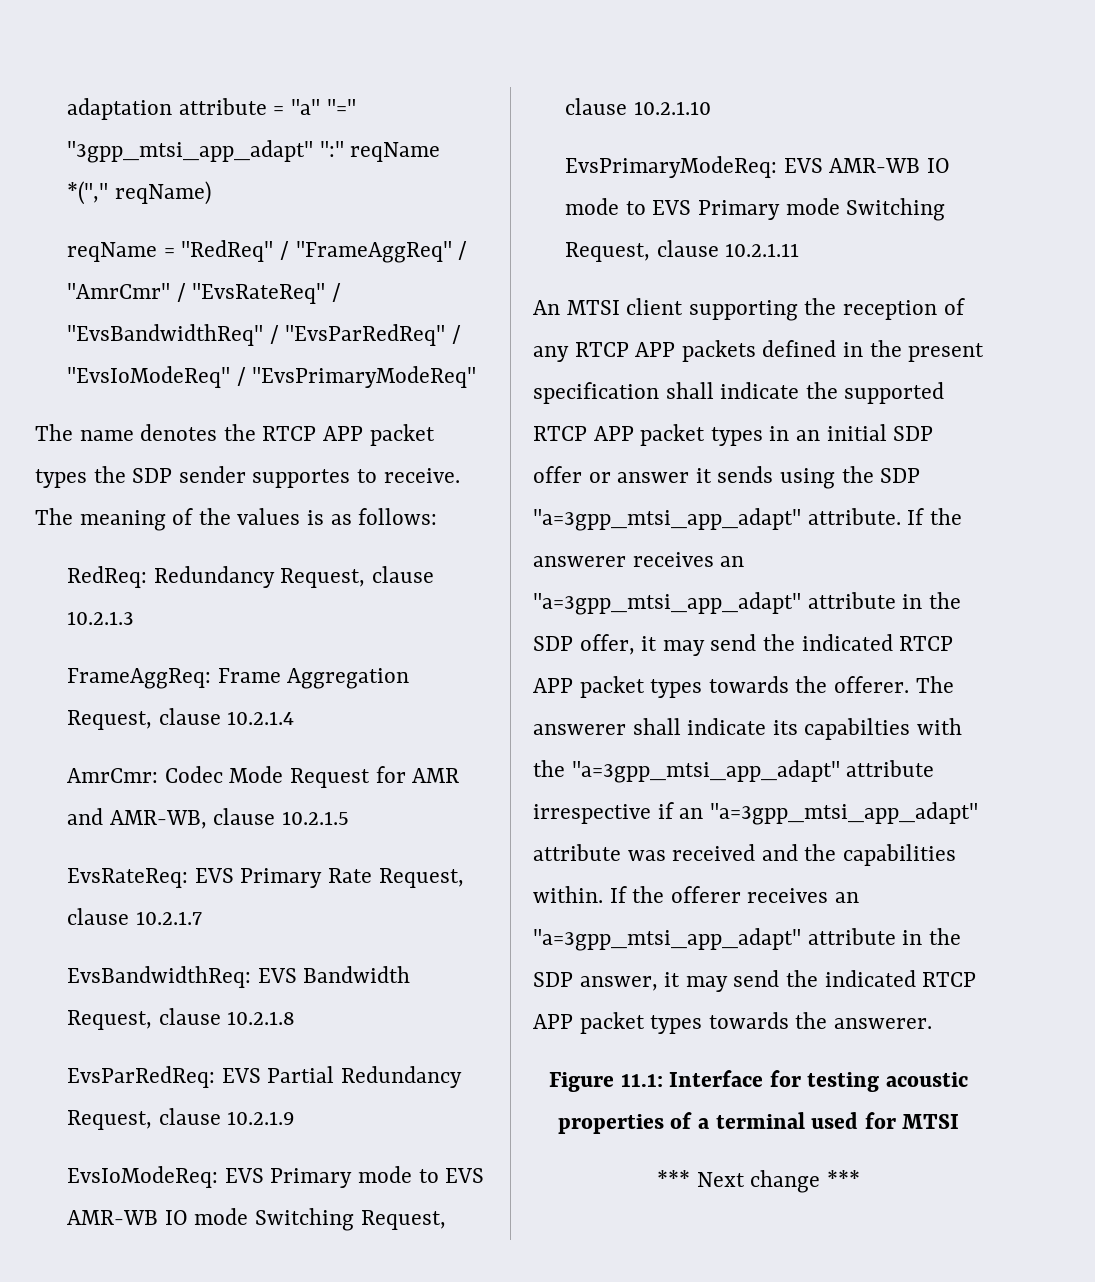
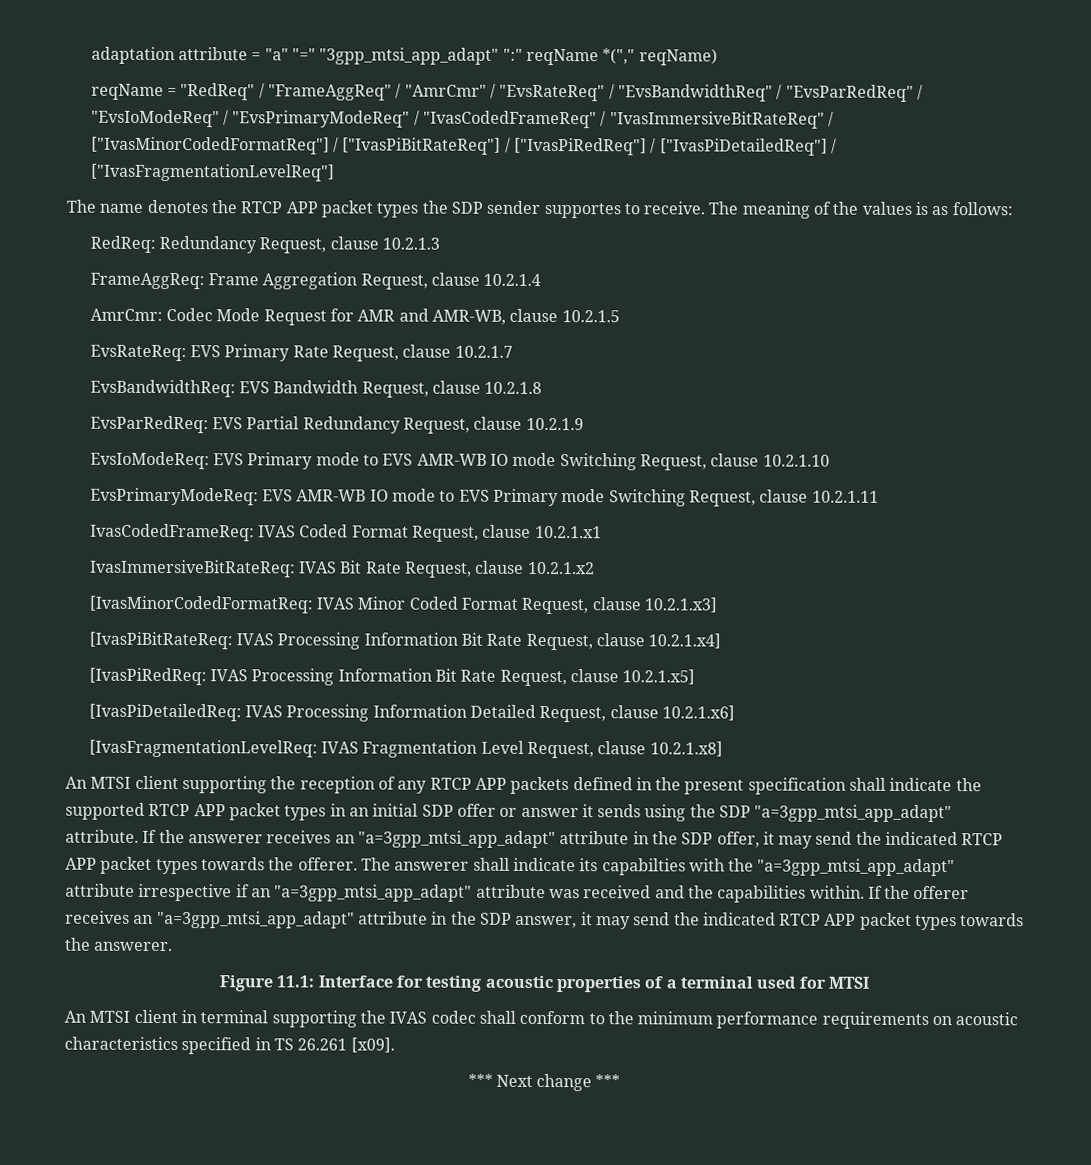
(477, 377) none -> [413,110,835,129] [90,136,838,156] [90,163,335,182] / "IvasCodedFrameReq" / "IvasImmersiveBitRateReq" / ["IvasMinorCodedFormatReq"] / ["IvasPiBitRateReq"] / ["IvasPiRedReq"] / ["IvasPiDetailedReq"] / ["IvasFragmentationLevelReq"]
(800, 250) none -> [89,523,602,542] [89,559,595,578] [88,595,718,615] [88,631,722,651] [88,667,696,687] [88,703,736,723] [88,739,723,759] // IvasCodedFrameReq: IVAS Coded Format Request, clause 10.2.1.x1 // IvasImmersiveBitRateReq: IVAS Bit Rate Request, clause 10.2.1.x2 // [IvasMinorCodedFormatReq: IVAS Minor Coded Format Request, clause 10.2.1.x3] // [IvasPiBitRateReq: IVAS Processing Information Bit Rate Request, clause 10.2.1.x4] // [IvasPiRedReq: IVAS Processing Information Bit Rate Request, clause 10.2.1.x5] // [IvasPiDetailedReq: IVAS Processing Information Detailed Request, clause 10.2.1.x6] // [IvasFragmentationLevelReq: IVAS Fragmentation Level Request, clause 10.2.1.x8]
(960, 1121) none -> [64,1009,1019,1030] [64,1036,395,1055] // An MTSI client in terminal supporting the IVAS codec shall conform to the minimum performance requirements on acoustic characteristics specified in TS 26.261 [x09].

